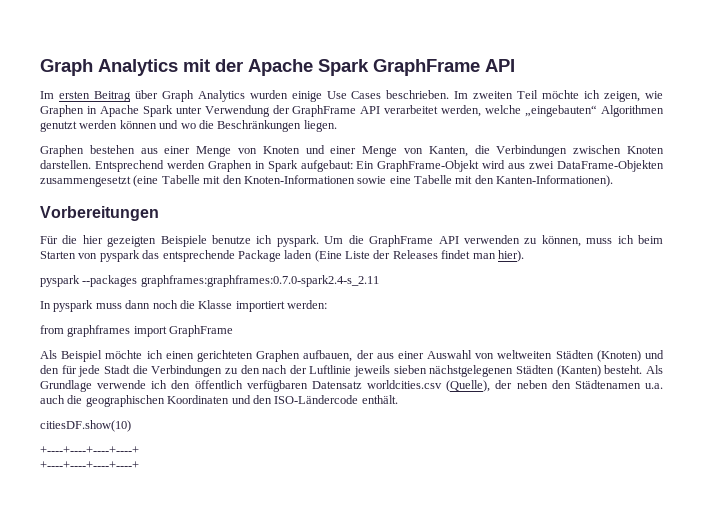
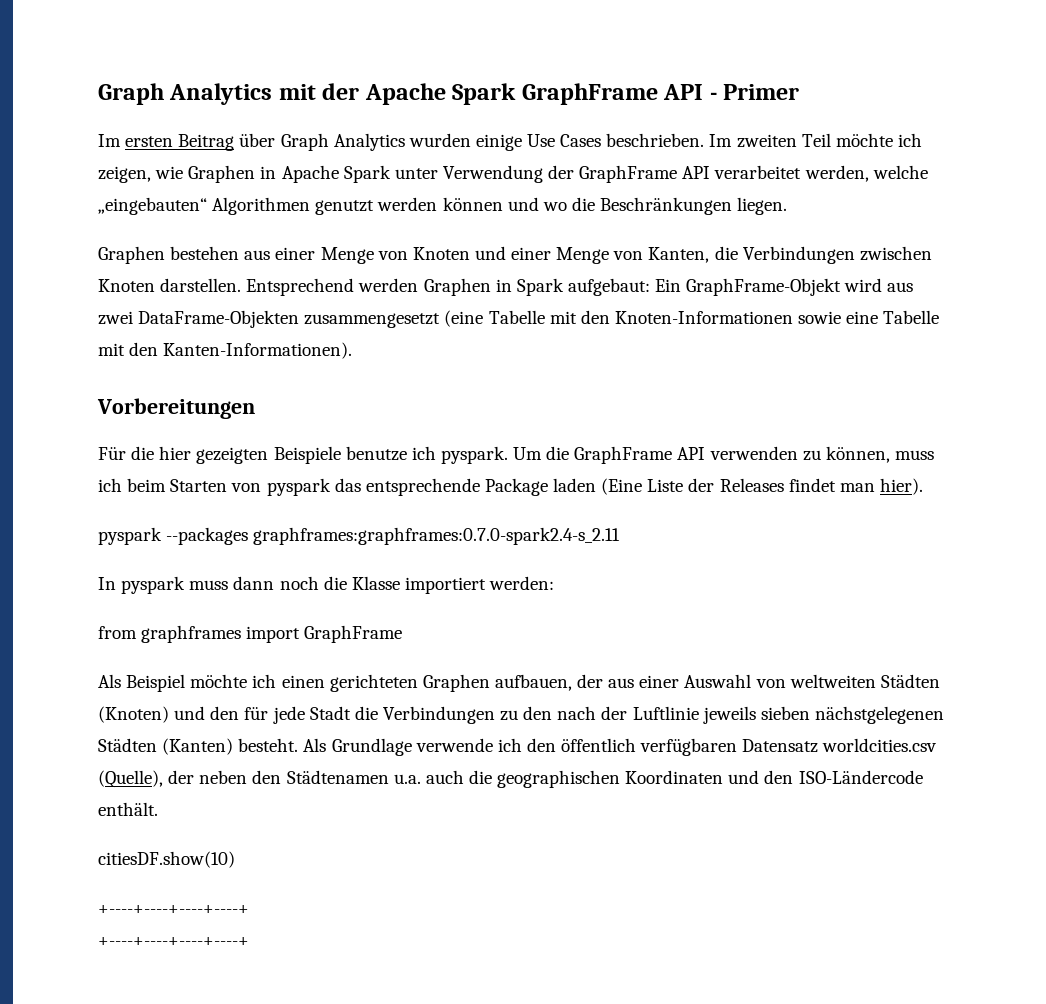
(515, 65) none -> [709,84,800,100] - Primer

